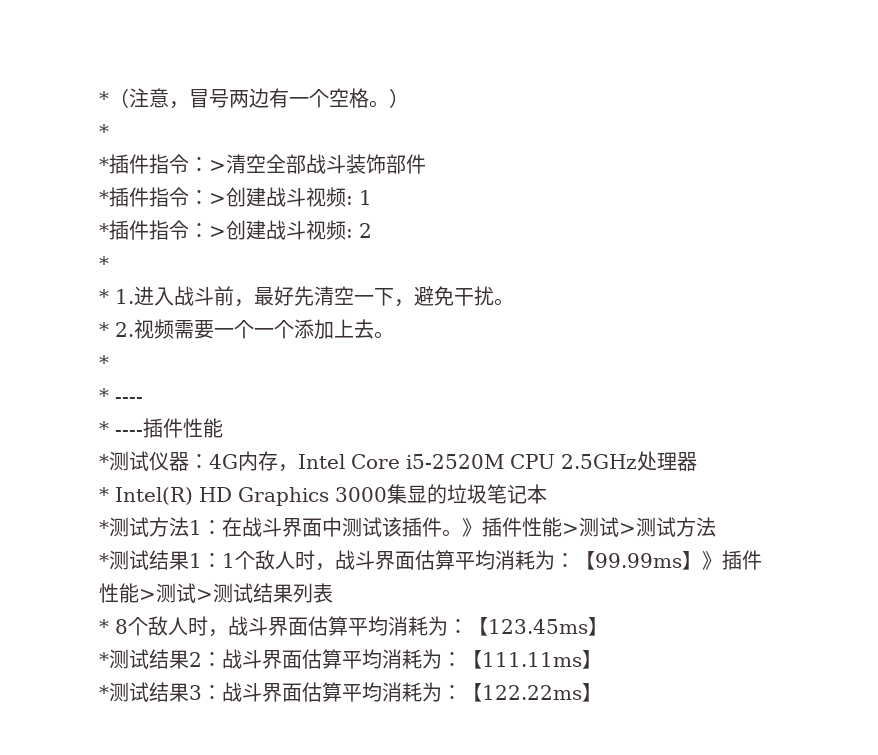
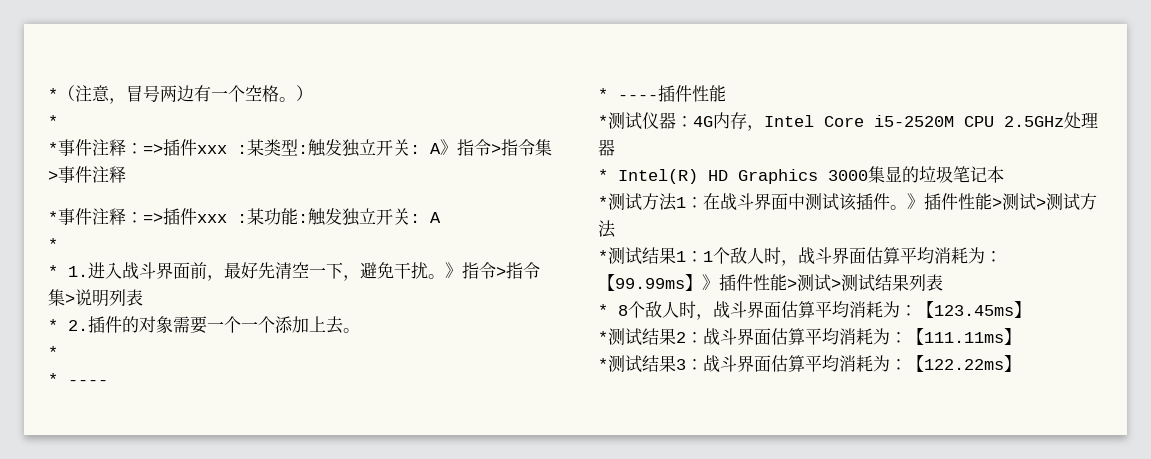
[109,154,426,174] [99,187,372,207] [99,220,372,240] 插件指令：>清空全部战斗装饰部件 // *插件指令：>创建战斗视频: 1 // *插件指令：>创建战斗视频: 2 -> [58,139,552,157] [48,166,126,183] [48,208,441,226] 事件注释：=>插件xxx :某类型:触发独立开关: A》指令>指令集>事件注释 // *事件注释：=>插件xxx :某功能:触发独立开关: A
(214, 296) none -> [156,262,190,279] 界面
(514, 302) none -> [445,262,540,279] [48,289,143,307] 》指令>指令集>说明列表
[134,319,174,339] 视频 -> [88,316,173,333] 插件的对象

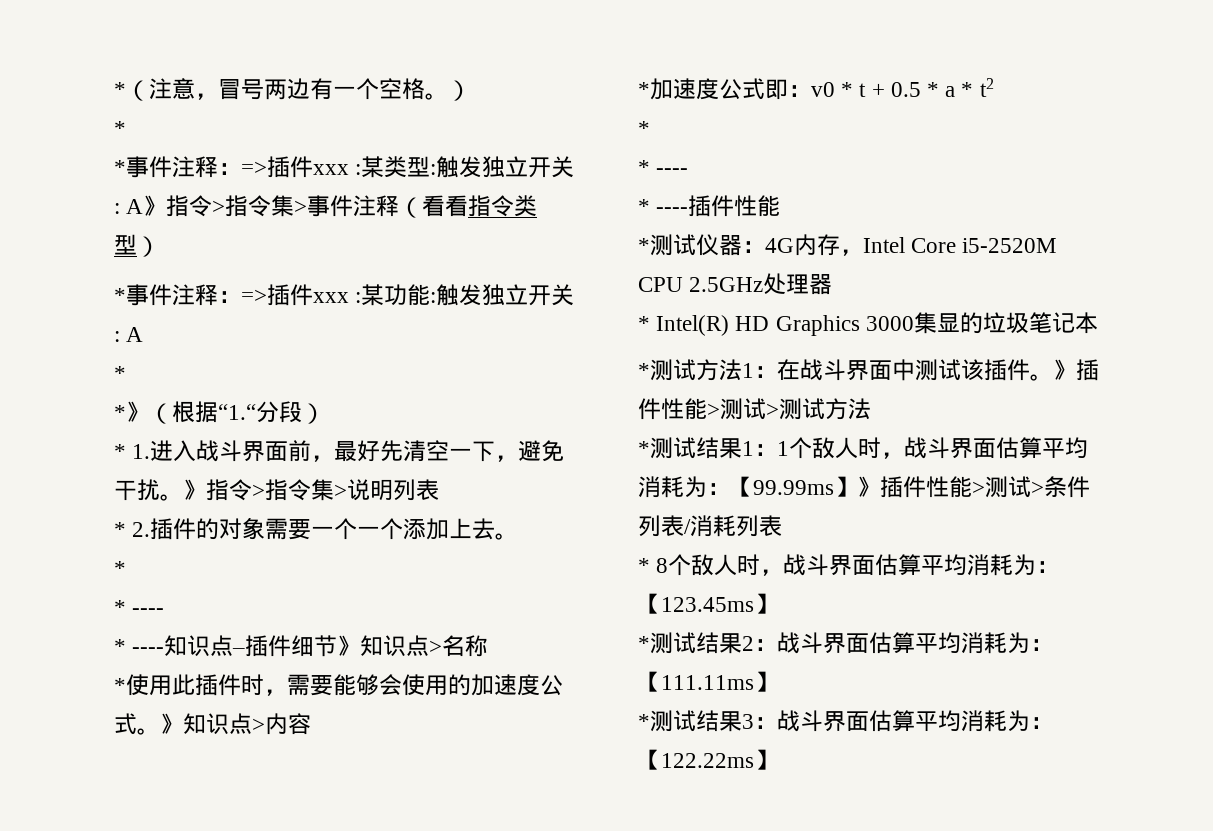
(126, 174) none -> [399,195,538,218] [114,234,160,257] （看看指令类型）
(58, 244) none -> [114,401,325,424] // *》（根据“1.“分段）
(108, 382) none -> [114,635,489,657] [114,674,563,696] [114,713,311,735] [638,78,994,100] [638,121,650,136] [638,160,689,175] // * ----知识点–插件细节》知识点>名称 // *使用此插件时，需要能够会使用的加速度公式。》知识点>内容 // *加速度公式即：v0 * t + 0.5 * a * t2 // * // * ----
[841,274,909,292] 测试结果 -> [1044,476,1090,498] [638,515,736,537] 条件列表/消耗

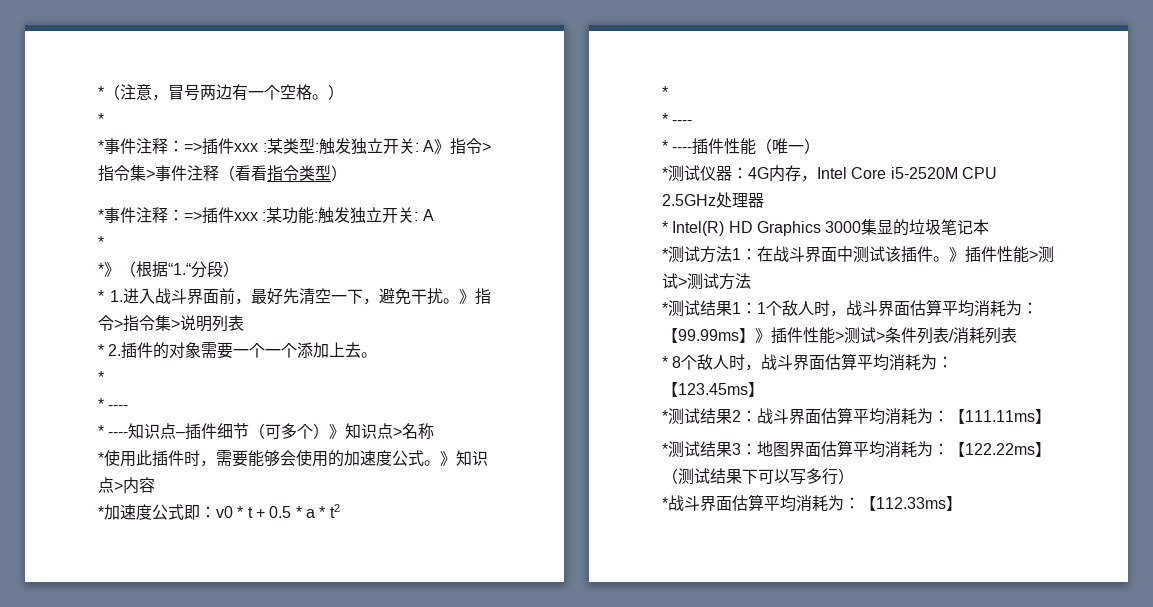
(338, 646) none -> [249,423,330,439] （可多个）
(781, 206) none -> [756,138,821,154] （唯一）
[777,710,1053,732] [638,749,754,770] 战斗界面估算平均消耗为：【122.22ms -> [757,440,1051,458] [662,468,854,485] [662,494,946,512] 地图界面估算平均消耗为：【122.22ms】（测试结果下可以写多行） // *战斗界面估算平均消耗为：【112.33ms

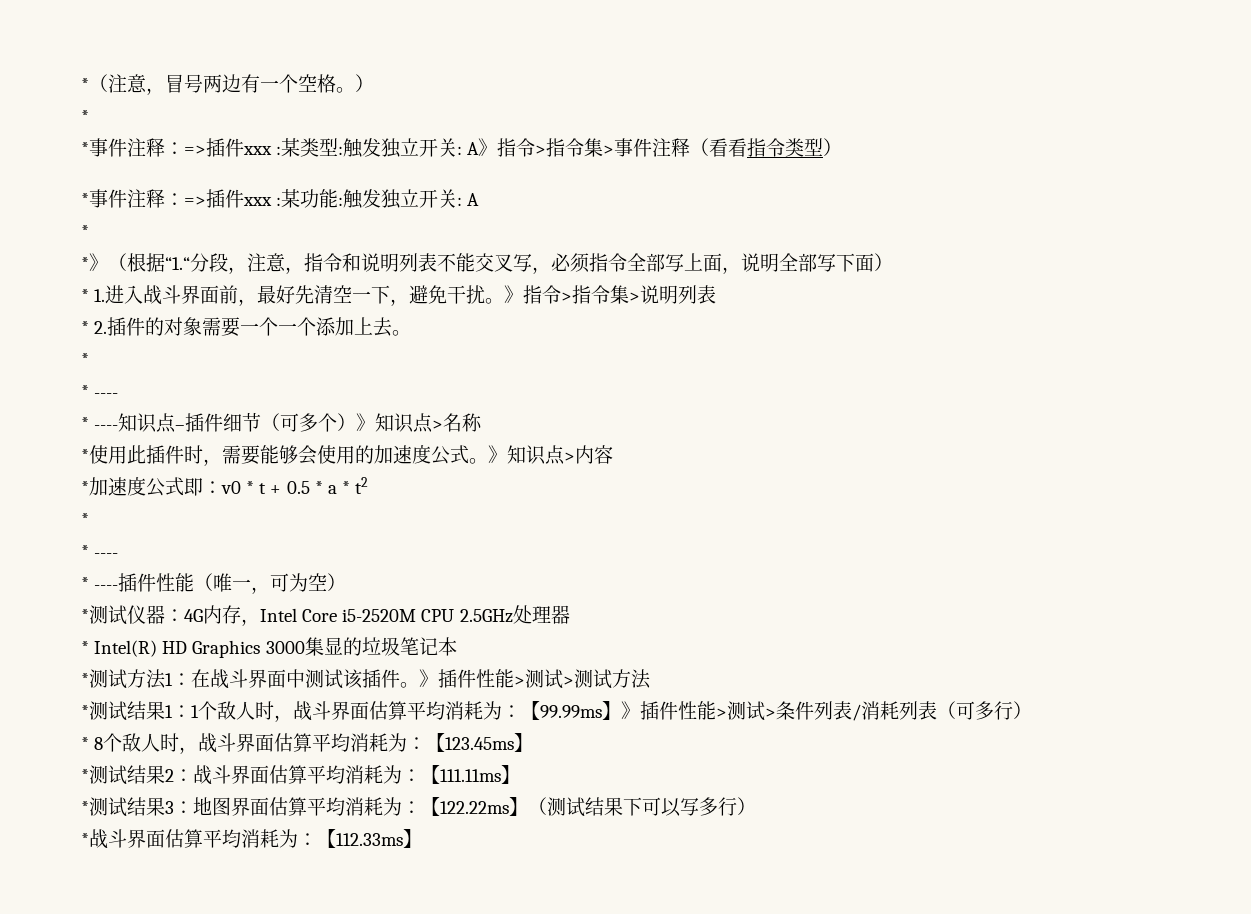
(223, 269) none -> [228,253,874,274] ，注意，指令和说明列表不能交叉写，必须指令全部写上面，说明全部写下面
(805, 148) none -> [251,573,328,594] ，可为空
(1017, 335) none -> [937,701,1032,720] （可多行）

